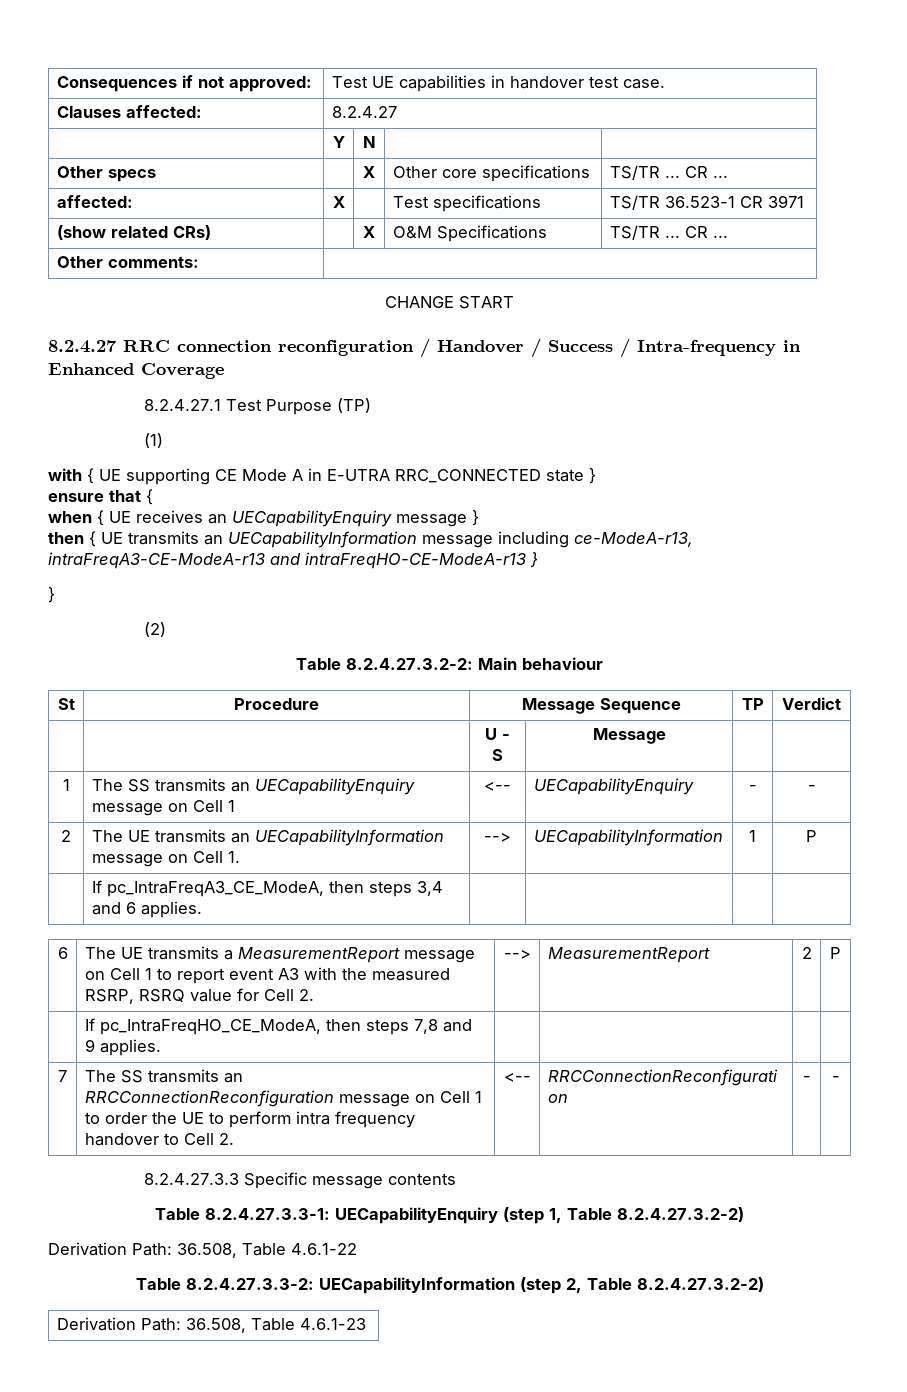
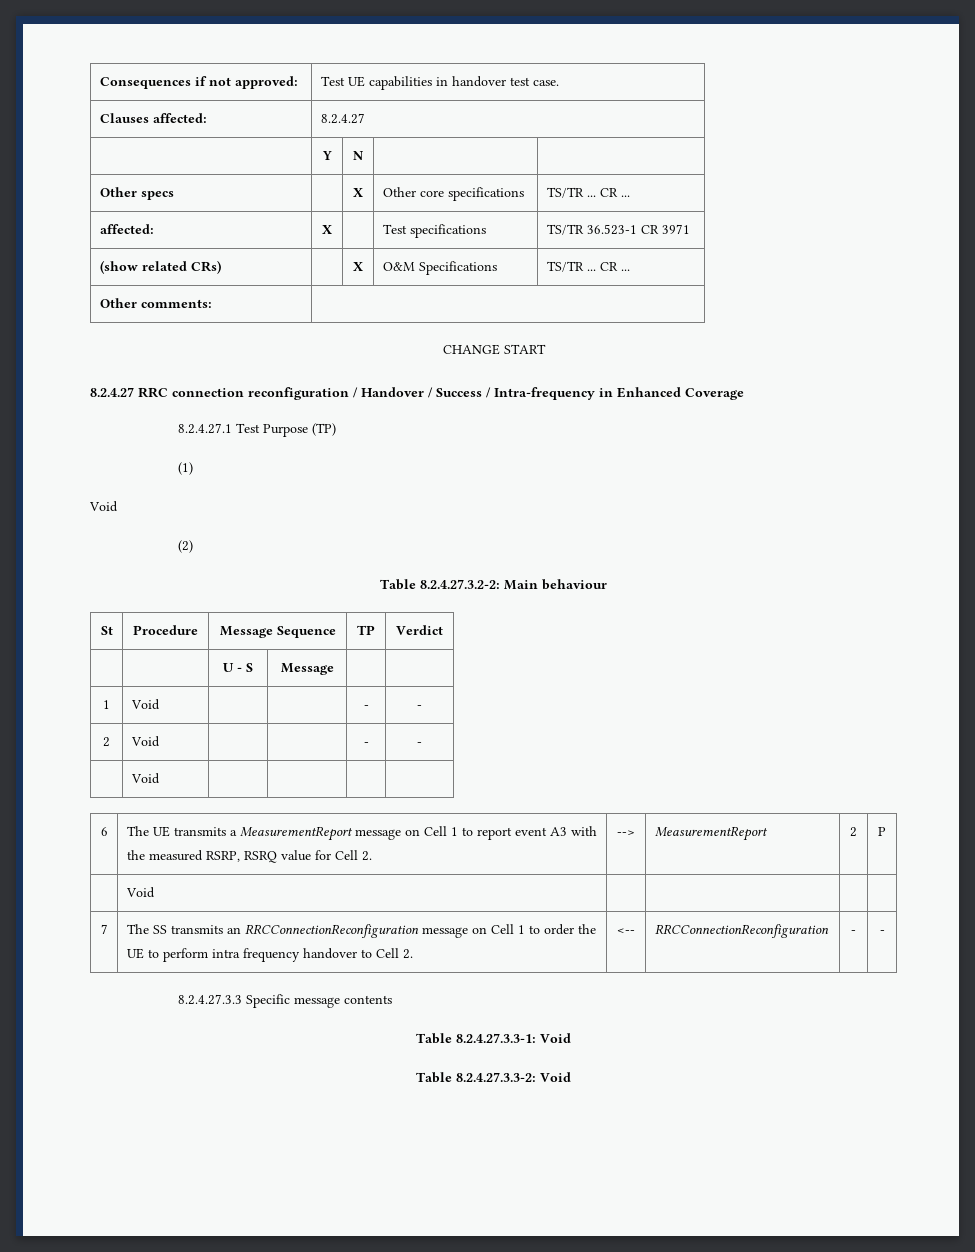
[48,468,596,485] [48,489,153,505] [48,510,479,527] [48,531,693,548] [48,552,538,569] [48,587,55,603] with { UE supporting CE Mode A in E-UTRA RRC_CONNECTED state } // ensure that { // when { UE receives an UECapabilityEnquiry message } // then { UE transmits an UECapabilityInformation message including ce-ModeA-r13, intraFreqA3-CE-ModeA-r13 and intraFreqHO-CE-ModeA-r13 } // } -> [89,501,118,512] Void
[91,778,415,795] [91,800,235,816] [484,782,511,791] [533,778,694,795] [748,785,757,791] [807,785,816,791] [61,830,71,842] [91,829,444,846] [91,851,240,867] [484,833,511,842] [533,829,723,846] [749,830,756,842] [806,830,817,842] [91,880,443,897] [91,901,202,918] The SS transmits an UECapabilityEnquiry message on Cell 1 | <-- | UECapabilityEnquiry | - | - // 2 | The UE transmits an UECapabilityInformation message on Cell 1. | --> | UECapabilityInformation | 1 | P // | If pc_IntraFreqA3_CE_ModeA, then steps 3,4 and 6 applies. -> [130,699,160,710] [363,705,369,709] [417,705,422,709] [103,737,110,747] [130,736,160,747] [363,742,369,746] [417,742,422,746] [130,773,160,784] Void | | | - | - // 2 | Void | | | - | - // | Void
[84,1018,472,1035] [84,1039,161,1056] If pc_IntraFreqHO_CE_ModeA, then steps 7,8 and 9 applies. -> [125,887,155,898] Void
[335,1207,744,1224] [48,1242,357,1258] [135,1277,764,1294] [56,1317,366,1333] UECapabilityEnquiry (step 1, Table 8.2.4.27.3.2-2) // Derivation Path: 36.508, Table 4.6.1-22 // Table 8.2.4.27.3.3-2: UECapabilityInformation (step 2, Table 8.2.4.27.3.2-2) // Derivation Path: 36.508, Table 4.6.1-23 -> [540,1033,571,1043] [416,1072,571,1083] Void // Table 8.2.4.27.3.3-2: Void

